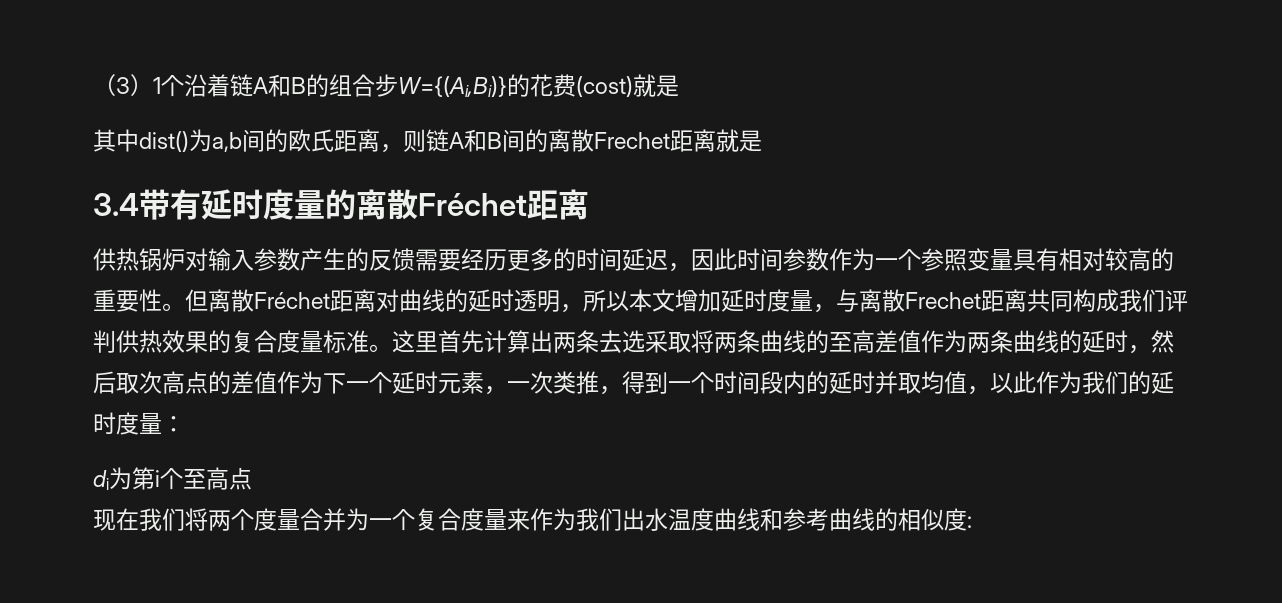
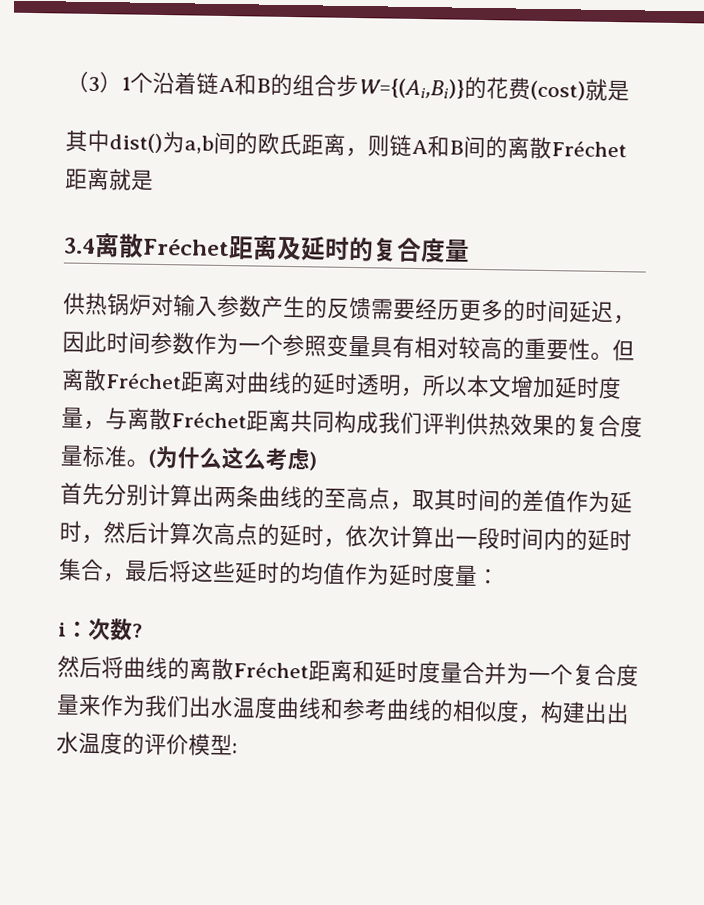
[594,132,670,149] Frechet -> [551,141,627,158] Fréchet
[139,189,589,220] 带有延时度量的离散Fréchet距离 -> [95,232,470,263] 离散Fréchet距离及延时的复合度量
[905,292,981,309] Frechet -> [171,412,247,429] Fréchet
[392,330,1082,353] 这里首先计算出两条去选采取将两条曲线的至高差值作为两条曲线的 -> [148,445,318,472] [60,482,611,514] (为什么这么考虑) // 首先分别计算出两条曲线的至高点，取其时间的差值作为
[116,373,139,394] 取 -> [147,521,192,545] 计算
[231,371,1174,395] [93,412,185,435] [93,467,252,490] [93,508,254,531] 差值作为下一个延时元素，一次类推，得到一个时间段内的延时并取均值，以此作为我们的延时度量： // di为第i个至高点 // 现在我们将两个 -> [279,523,632,552] [58,558,500,587] [58,617,143,641] [57,655,419,683] 延时，依次计算出一段时间内的延时集合，最后将这些延时的均值作为延时度量： // i：次数? // 然后将曲线的离散Fréchet距离和延时
(967, 519) none -> [518,700,630,725] [56,731,233,756] ，构建出出水温度的评价模型

